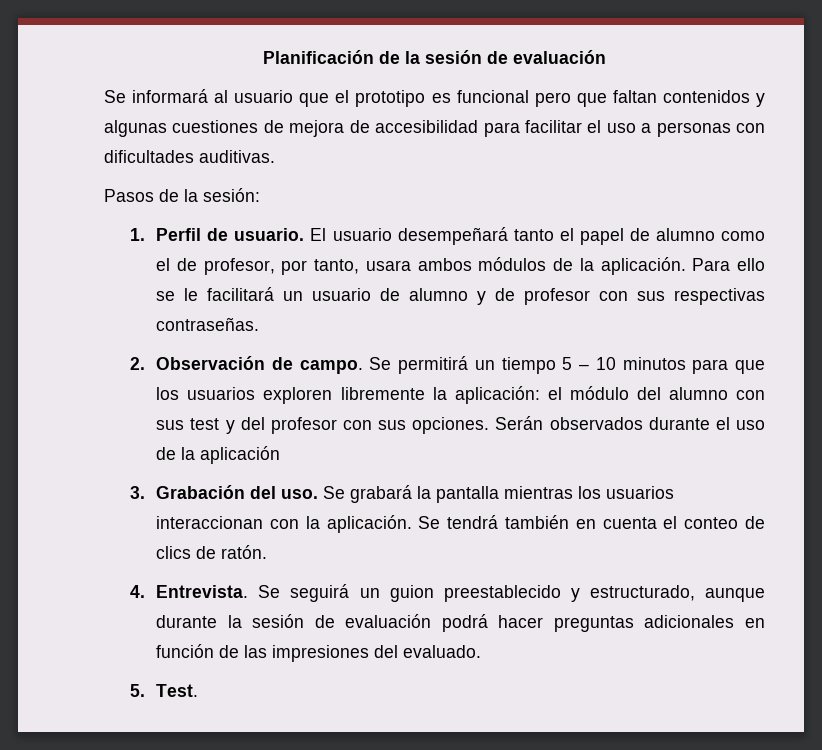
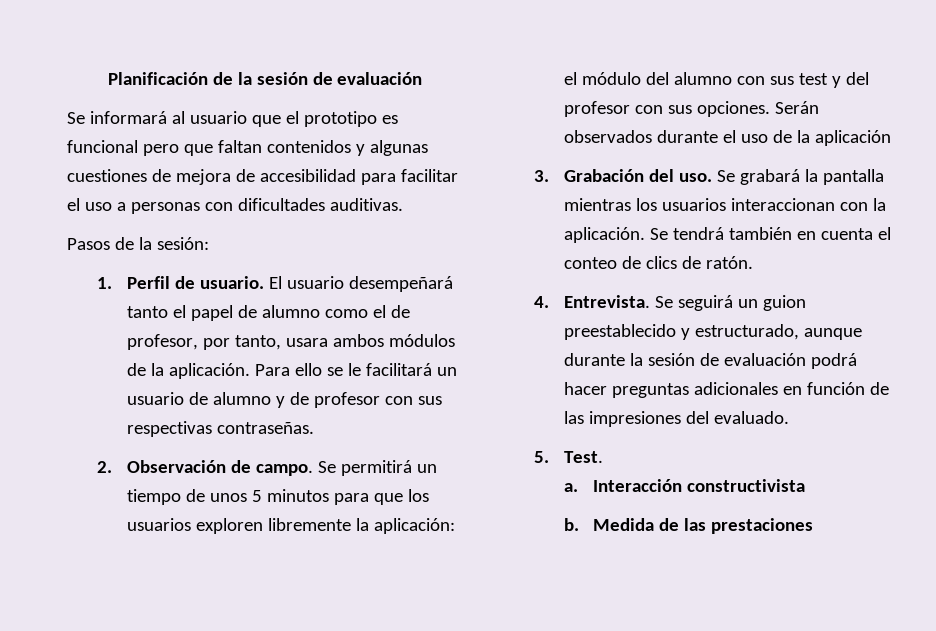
[562,357,616,370] 5 – 10 -> [185,489,262,502] de unos 5
(199, 690) none -> [563,479,806,492] [563,518,814,534] // a. Interacción constructivista // b. Medida de las prestaciones

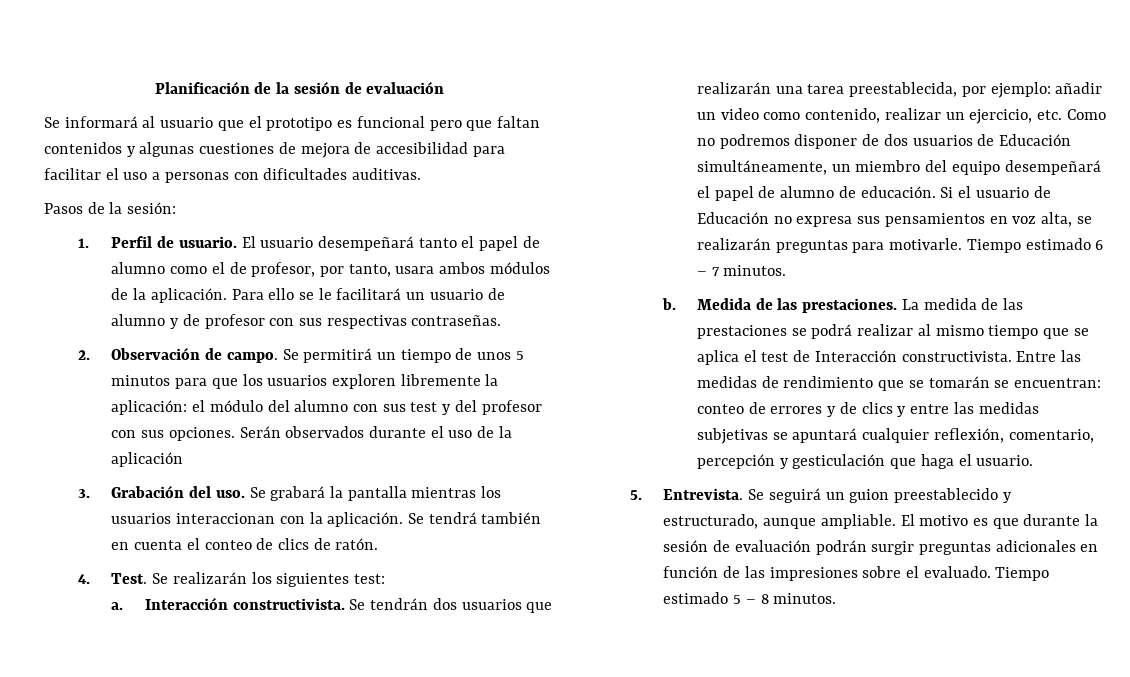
(549, 302) none -> [111,572,385,587] [111,597,553,613] [696,82,1103,98] [696,108,1106,124] [696,134,1072,149] [696,160,1101,175] [696,186,1051,201] [696,212,1092,227] [696,238,1104,253] [696,265,787,276] [662,298,1024,313] [696,324,1089,339] [696,350,1082,365] [696,376,1102,391] [696,402,1039,417] [696,428,1094,444] [696,454,1034,469] [629,490,642,500] Test. Se realizarán los siguientes test: // a. Interacción constructivista. Se tendrán dos usuarios que realizarán una tarea preestablecida, por ejemplo: añadir un video como contenido, realizar un ejercicio, etc. Como no podremos disponer de dos usuarios de Educación simultáneamente, un miembro del equipo desempeñará el papel de alumno de educación. Si el usuario de Educación no expresa sus pensamientos en voz alta, se realizarán preguntas para motivarle. Tiempo estimado 6 – 7 minutos. // b. Medida de las prestaciones. La medida de las prestaciones se podrá realizar al mismo tiempo que se aplica el test de Interacción constructivista. Entre las medidas de rendimiento que se tomarán se encuentran: conteo de errores y de clics y entre las medidas subjetivas se apuntará cualquier reflexión, comentario, percepción y gesticulación que haga el usuario. // 5.
(862, 334) none -> [820,514,1019,529] ampliable. El motivo es que
[810,353,857,369] [563,382,607,395] podrá hacer -> [815,540,915,555] podrán surgir
[685,411,709,424] del -> [862,566,919,578] sobre el
[533,451,603,463] [563,479,806,492] [563,518,814,534] // 5. Test. // a. Interacción constructivista // b. Medida de las prestaciones -> [995,567,1050,581] [663,592,837,604] Tiempo estimado 5 – 8 minutos.

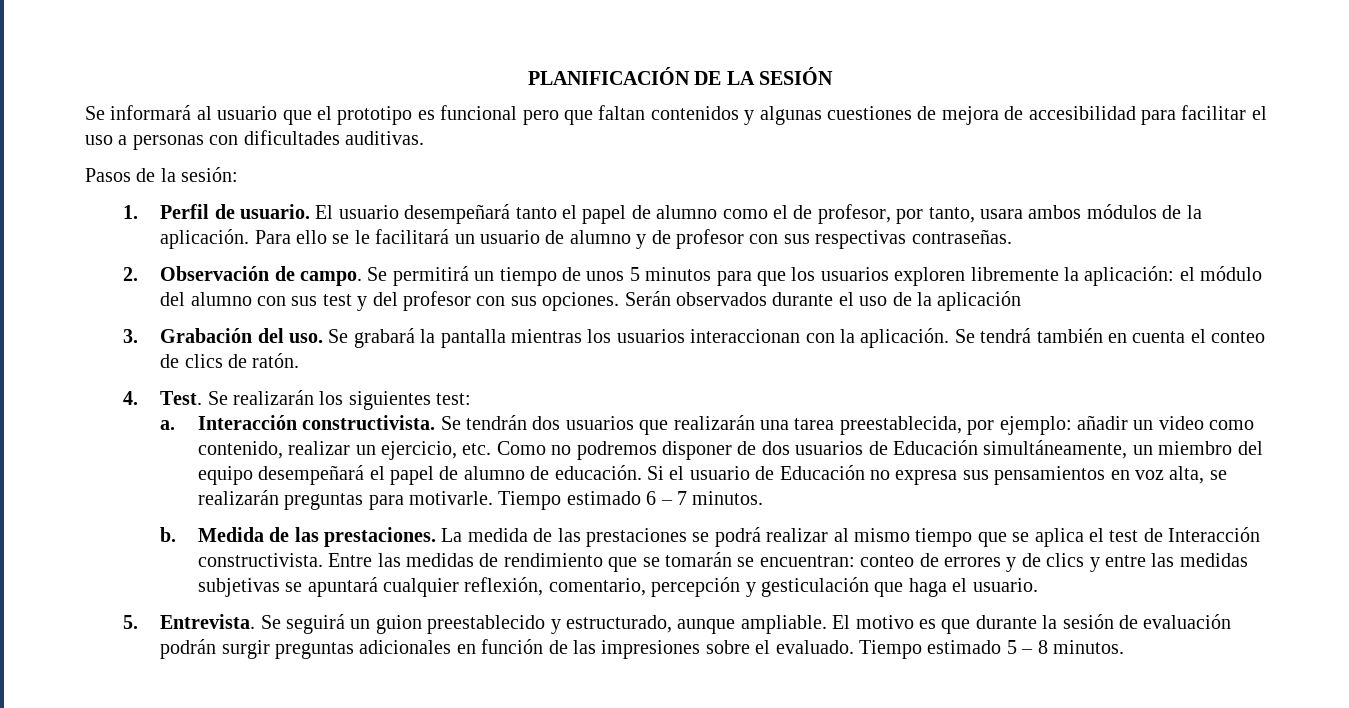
[154,81,445,94] Planificación de la sesión de evaluación -> [527,67,834,85] PLANIFICACIÓN DE LA SESIÓN

